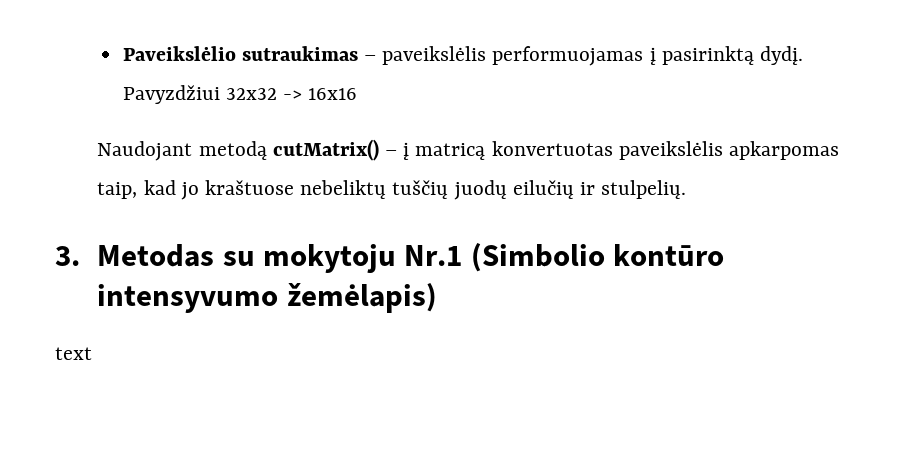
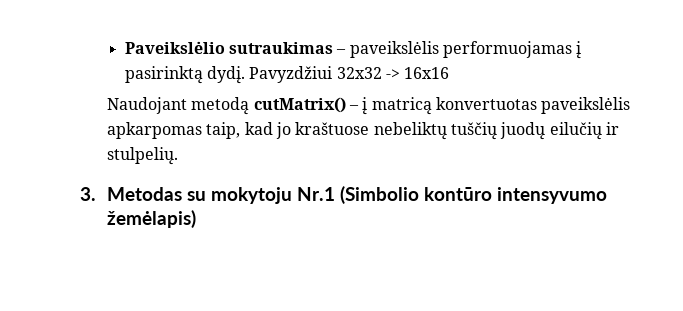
[55,347,92,360] // text -> (197, 219) none

